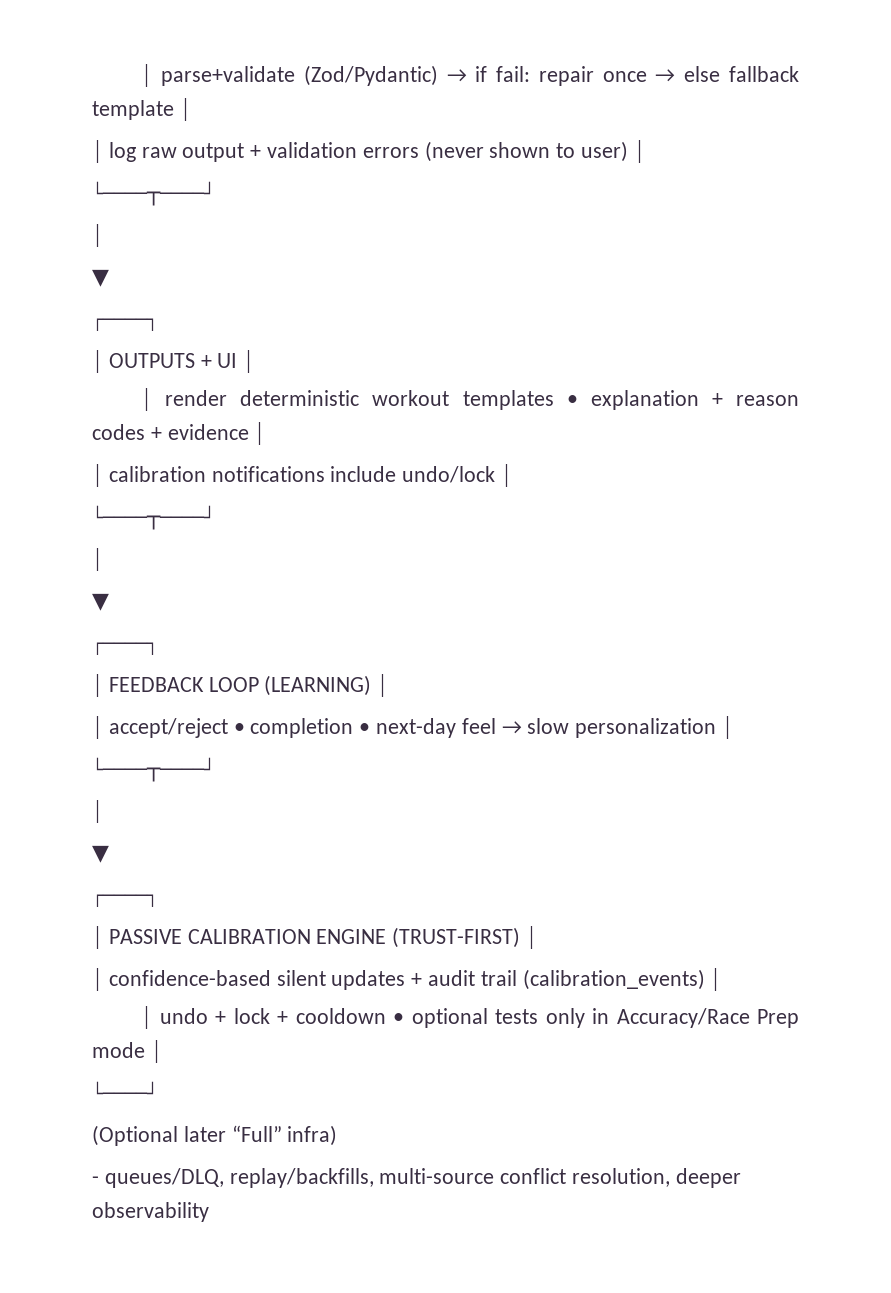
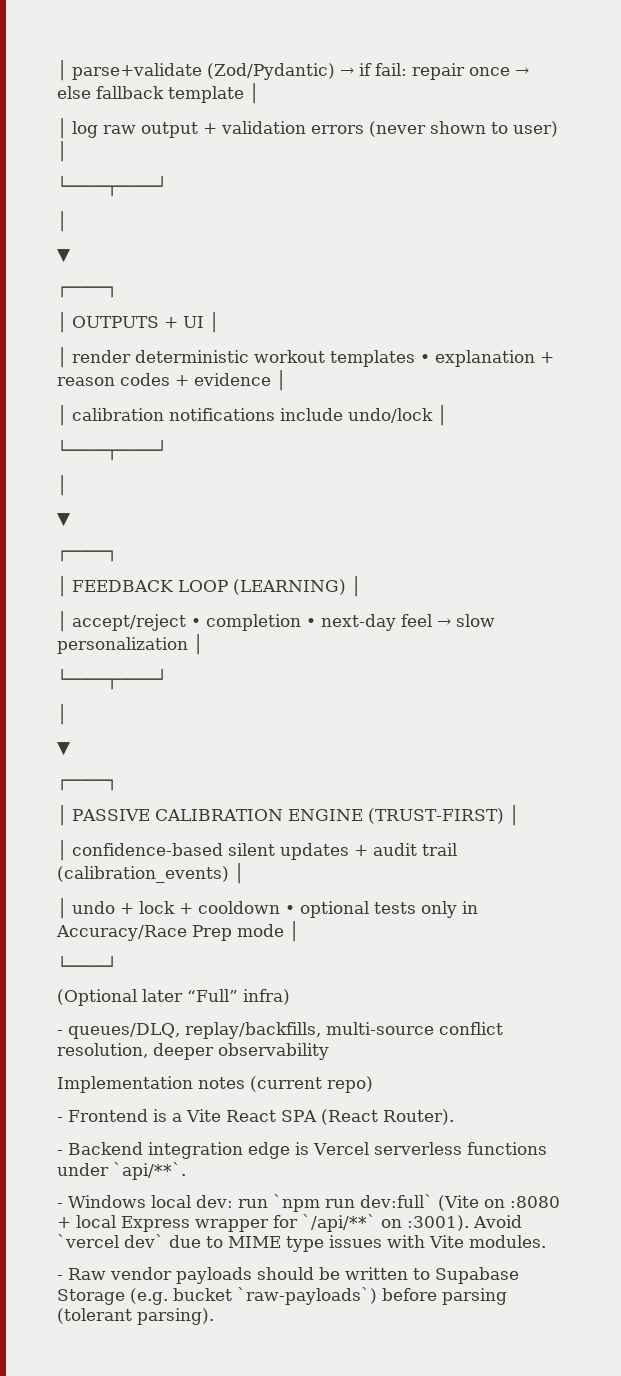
(209, 1212) none -> [57,1076,373,1093] [57,1109,454,1125] [57,1142,547,1159] [57,1162,186,1180] [57,1194,560,1212] [57,1214,522,1232] [57,1234,546,1252] [57,1267,519,1284] [57,1287,507,1305] [57,1308,214,1325] // Implementation notes (current repo) // - Frontend is a Vite React SPA (React Router). // - Backend integration edge is Vercel serverless functions under `api/**`. // - Windows local dev: run `npm run dev:full` (Vite on :8080 + local Express wrapper for `/api/**` on :3001). Avoid `vercel dev` due to MIME type issues with Vite modules. // - Raw vendor payloads should be written to Supabase Storage (e.g. bucket `raw-payloads`) before parsing (tolerant parsing).

